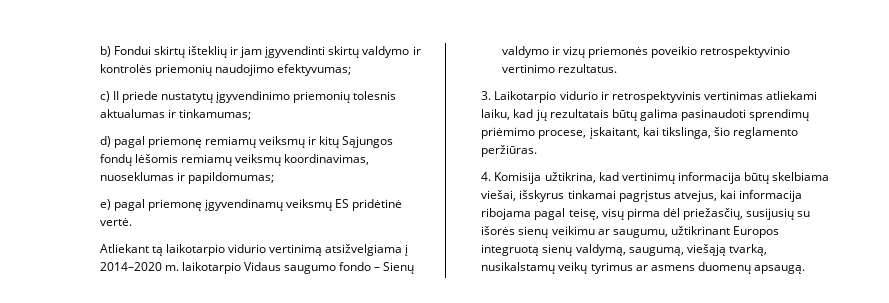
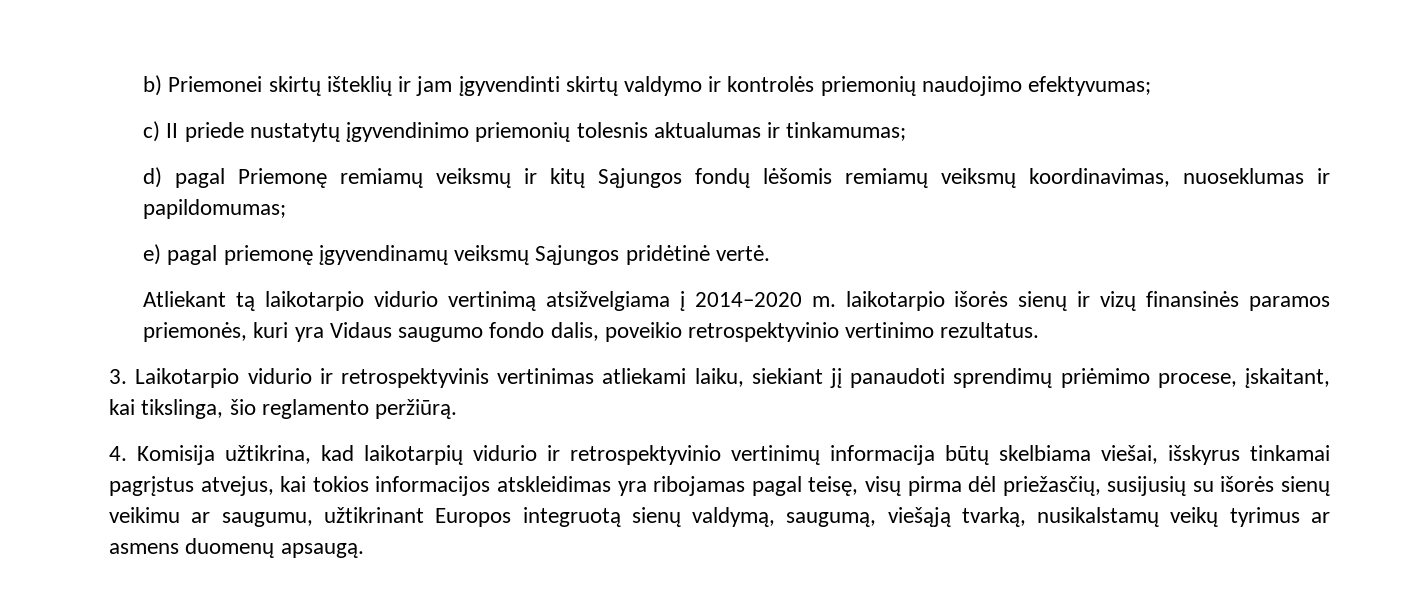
[113,46,151,55] Fondui -> [168,76,263,92] Priemonei
[147,136,202,148] priemonę -> [238,168,328,188] Priemonę
[335,199,350,208] ES -> [535,245,620,265] Sąjungos
[243,262,415,274] [501,46,648,58] Vidaus saugumo fondo – Sienų valdymo ir vizų priemonės -> [954,291,1331,311] [143,322,599,342] išorės sienų ir vizų finansinės paramos priemonės, kuri yra Vidaus saugumo fondo dalis,
[513,109,746,121] kad jų rezultatais būtų galima pasinaudoti -> [751,368,946,388] siekiant jį panaudoti
[481,145,538,157] peržiūras. -> [374,399,457,419] peržiūrą.
(619, 176) none -> [364,445,722,465] laikotarpių vidurio ir retrospektyvinio
[738,190,802,202] [481,208,532,220] informacija ribojama -> [312,476,746,496] tokios informacijos atskleidimas yra ribojamas

